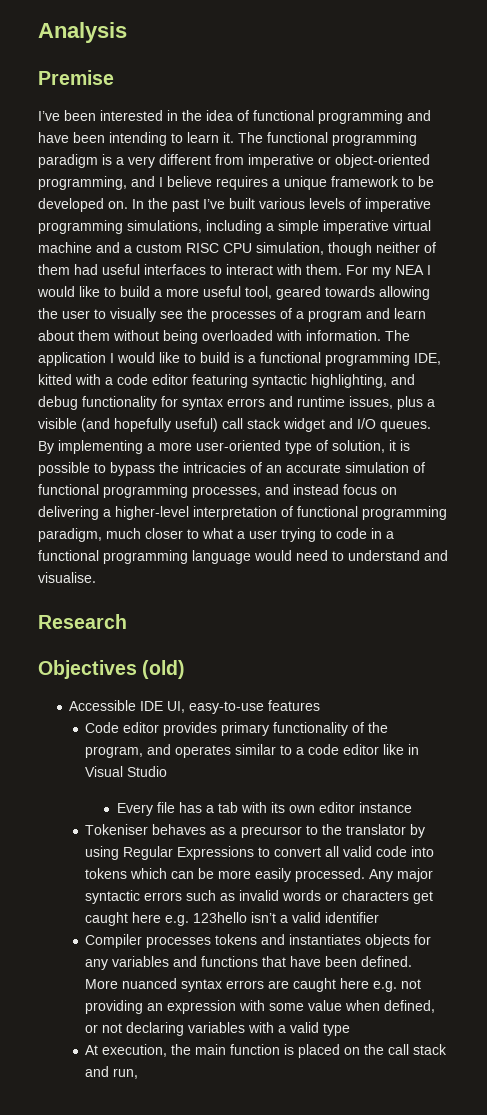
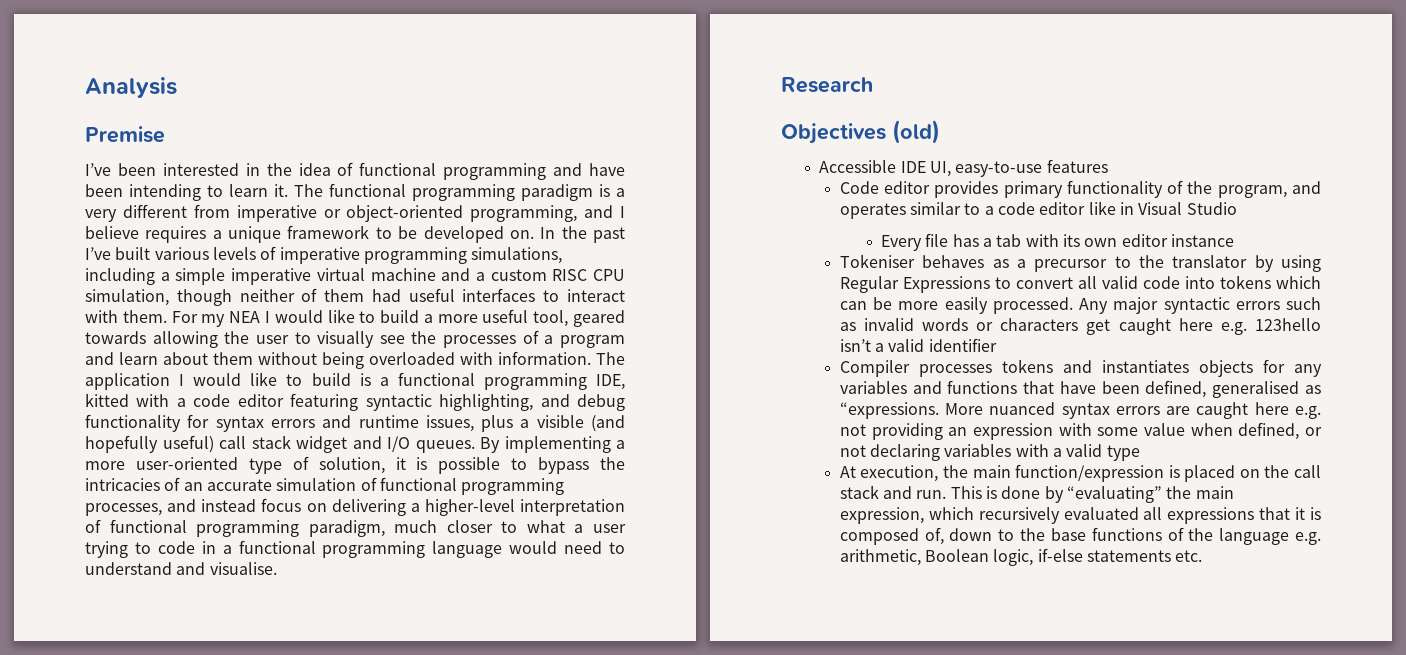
[361,956,413,967] defined. -> [1145,380,1321,398] [839,402,939,419] defined, generalised as “expressions.
[230,1044,281,1055] function -> [1015,464,1165,482] function/expression
[113,1068,139,1079] run, -> [916,486,1234,503] [839,507,1321,524] [839,527,1321,545] [839,548,1203,566] run. This is done by “evaluating” the main expression, which recursively evaluated all expressions that it is composed of, down to the base functions of the language e.g. arithmetic, Boolean logic, if-else statements etc.

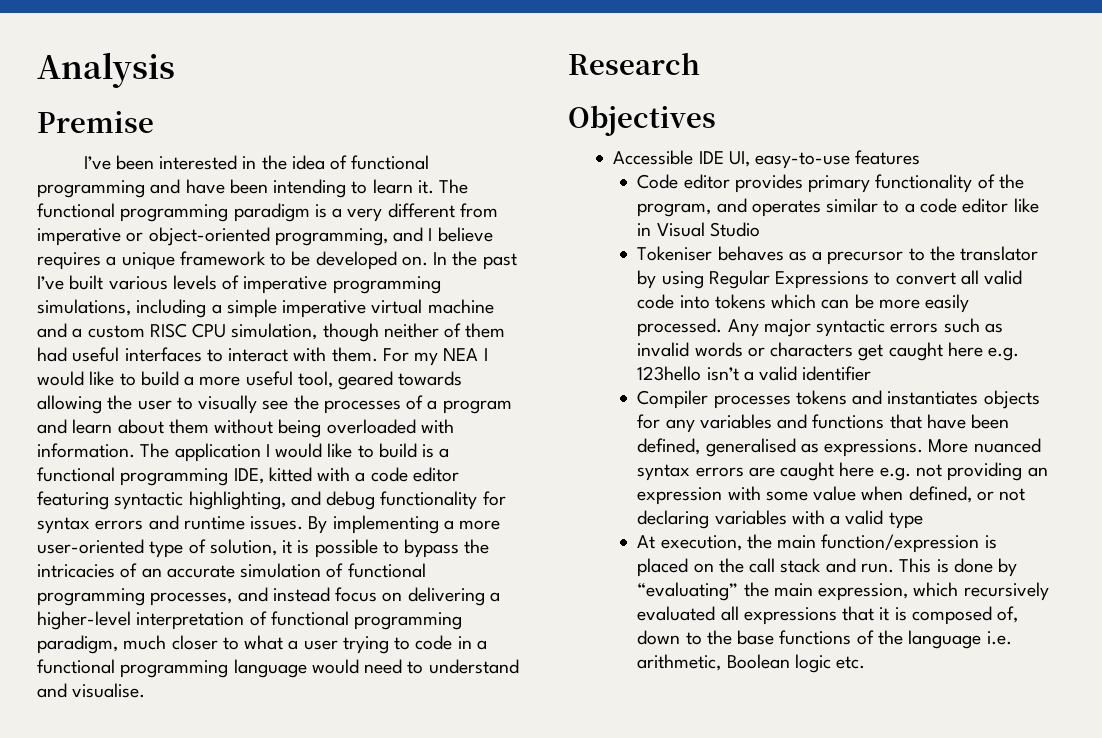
[425,415,626,432] [85,435,475,453] issues, plus a visible (and hopefully useful) call stack widget and I/O queues. -> [250,516,304,530] issues.
[892,120,940,144] (old) -> (716, 120) none
[881,233,1234,251] // Every file has a tab with its own editor instance -> (760, 229) none
[839,402,939,419] “expressions. -> [824,439,924,457] expressions.
[1295,532,1321,545] e.g. -> [986,631,1012,645] i.e.
[993,548,1172,566] logic, if-else statements -> [794,654,831,673] logic

